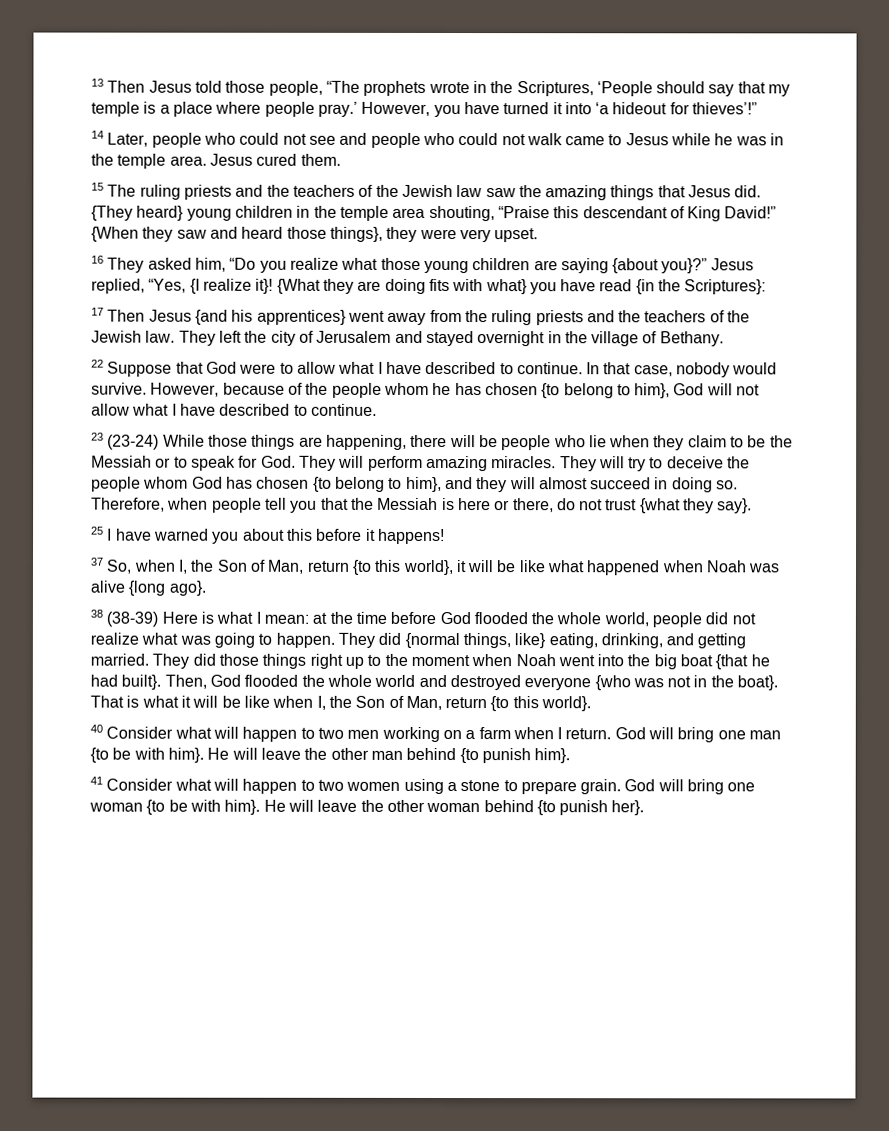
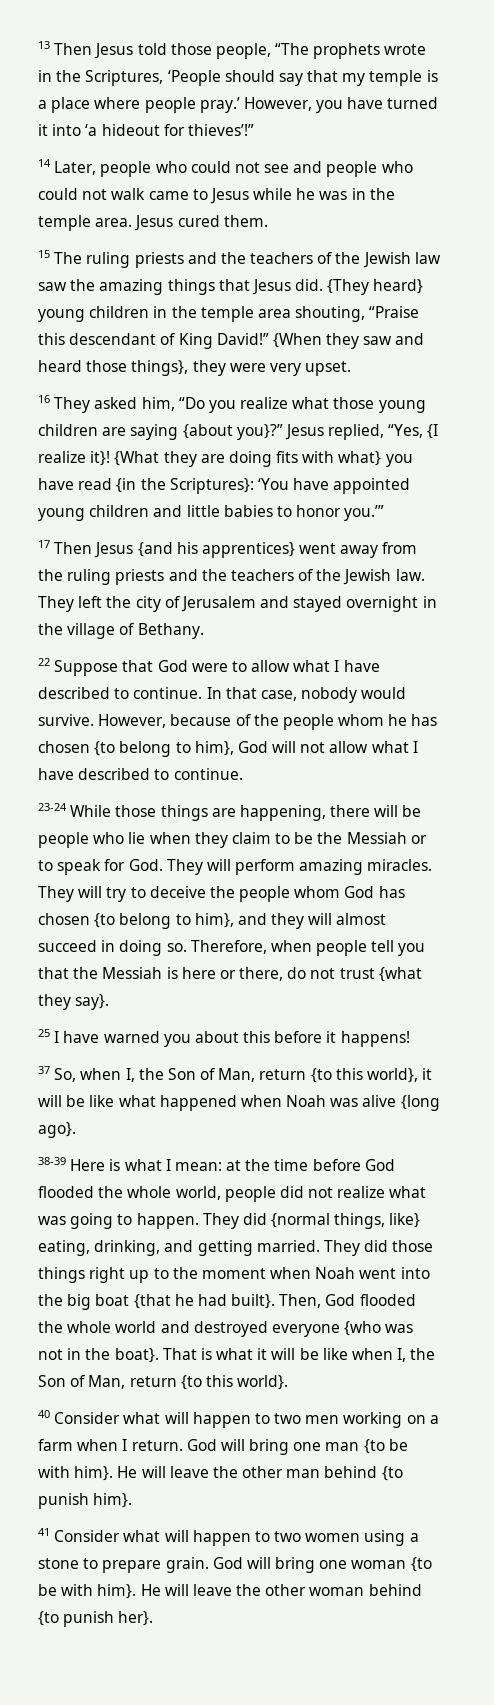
(767, 287) none -> [257,478,411,494] [38,505,385,521] ‘You have appointed young children and little babies to honor you.’”
[91,432,160,450] 23 (23-24) -> [38,803,67,811] 23-24
[90,609,159,627] 38 (38-39) -> [38,1157,66,1165] 38-39

